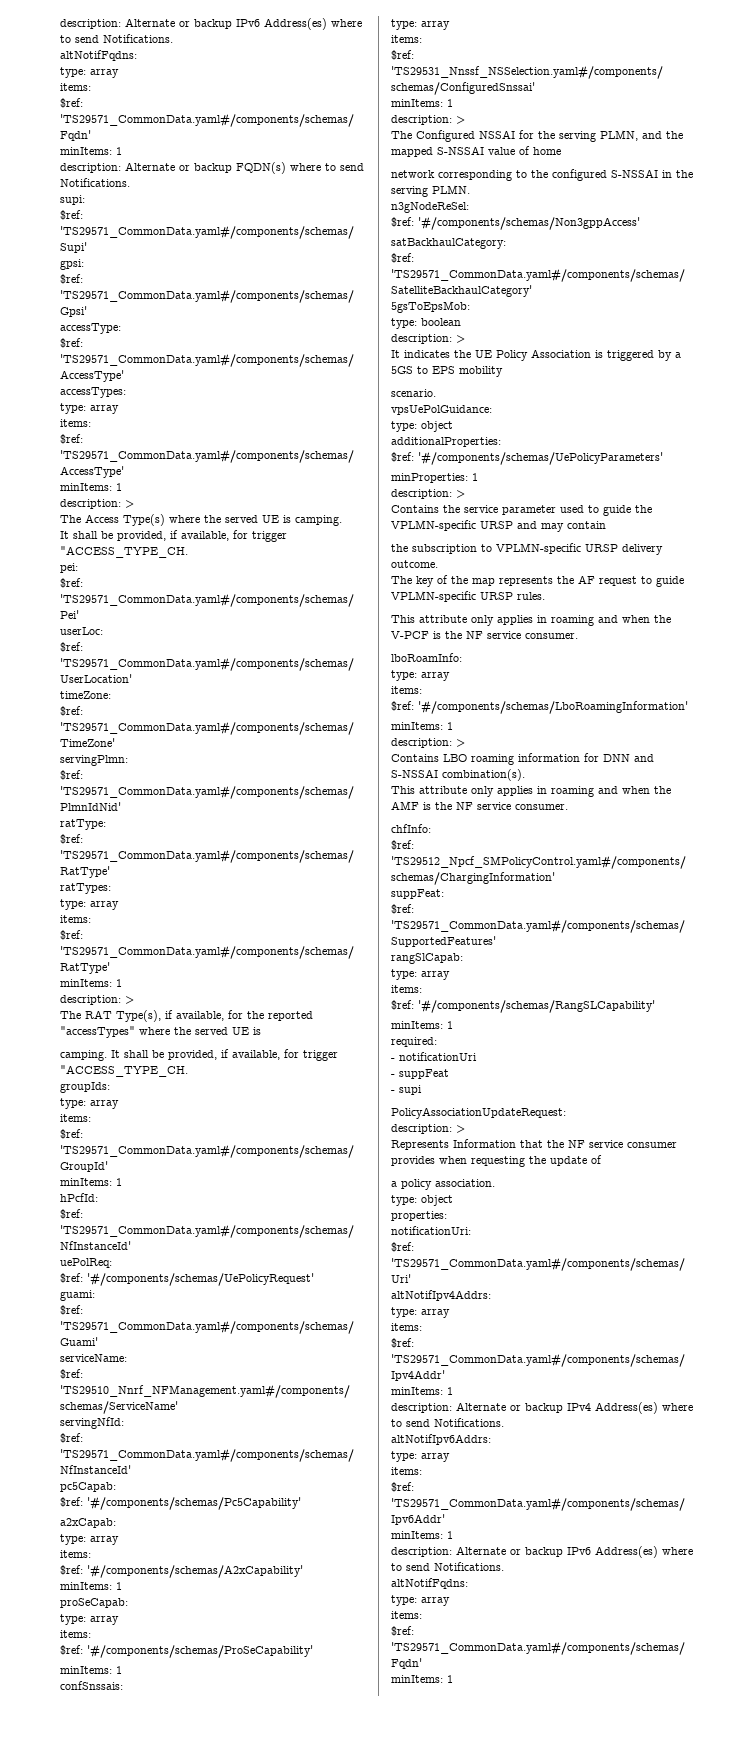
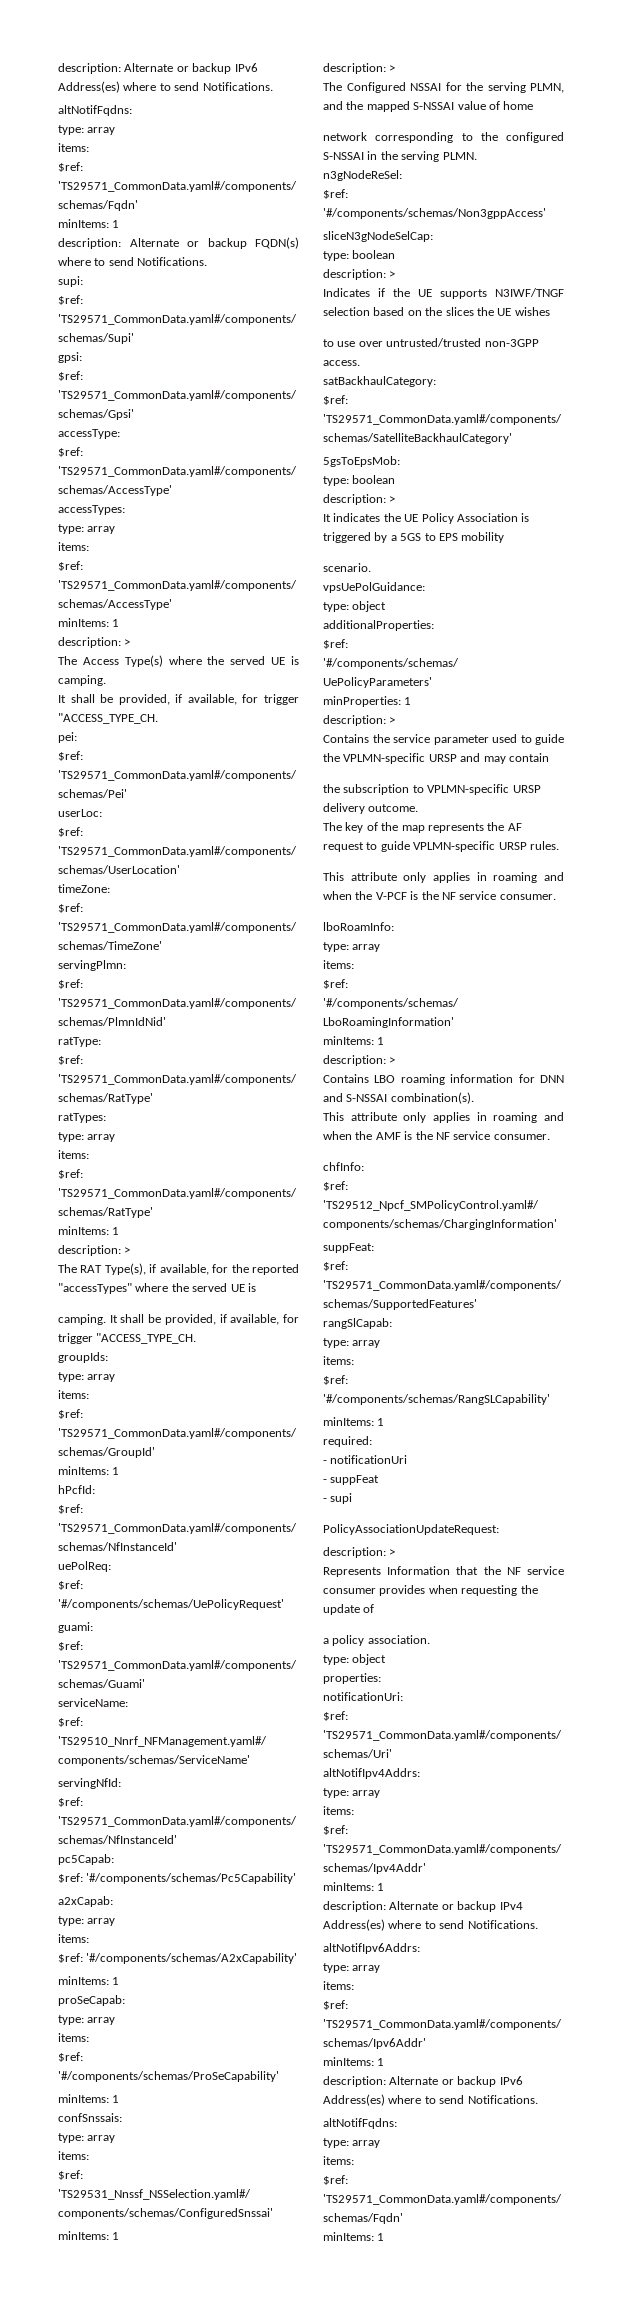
(640, 223) none -> [323,231,433,242] [323,250,396,261] [323,269,396,280] [323,288,564,299] [323,307,550,316] [323,338,539,347] [323,360,360,366] // sliceN3gNodeSelCap: // type: boolean // description: > // Indicates if the UE supports N3IWF/TNGF selection based on the slices the UE wishes // to use over untrusted/trusted non-3GPP access.

